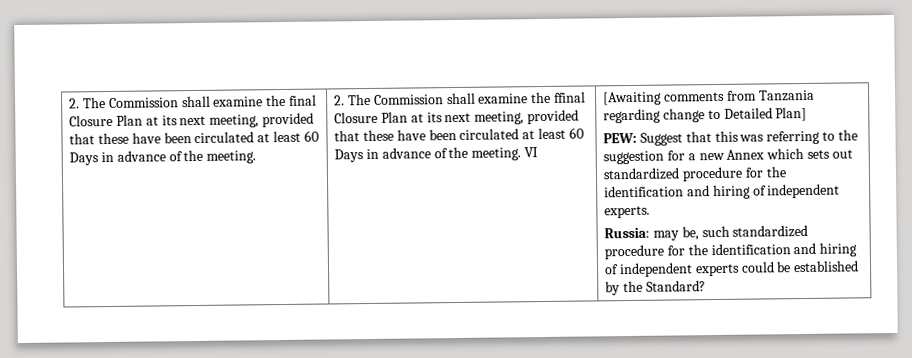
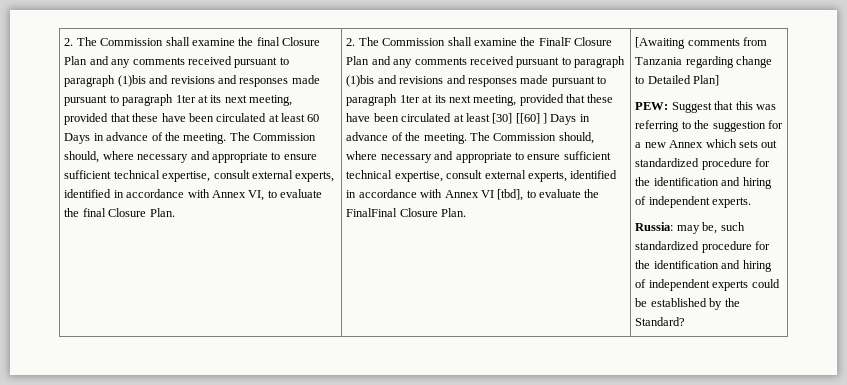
(144, 120) none -> [89,56,289,68] [64,75,320,87] [64,94,196,106] and any comments received pursuant to paragraph (1)bis and revisions and responses made pursuant to paragraph 1ter
[334,91,586,106] [334,111,409,124] | 2. The Commission shall examine the ffinal Closure Plan -> [229,132,317,141] [64,151,317,163] [64,170,335,182] [64,189,323,201] [64,208,175,217] [346,37,613,46] [346,56,626,68] [346,75,607,87] [346,94,420,106] The Commission should, where necessary and appropriate to ensure sufficient technical expertise, consult external experts, identified in accordance with Annex VI, to evaluate the final Closure Plan. | 2. The Commission shall examine the FinalF Closure Plan and any comments received pursuant to paragraph (1)bis and revisions and responses made pursuant to paragraph 1ter
[568,127,584,139] [334,146,538,163] 60 Days in advance of the meeting. VI -> [492,113,590,125] [346,132,594,144] [346,151,611,163] [346,170,618,182] [346,189,600,201] [346,208,467,217] [30] [[60] ] Days in advance of the meeting. The Commission should, where necessary and appropriate to ensure sufficient technical expertise, consult external experts, identified in accordance with Annex VI [tbd], to evaluate the FinalFinal Closure Plan.

